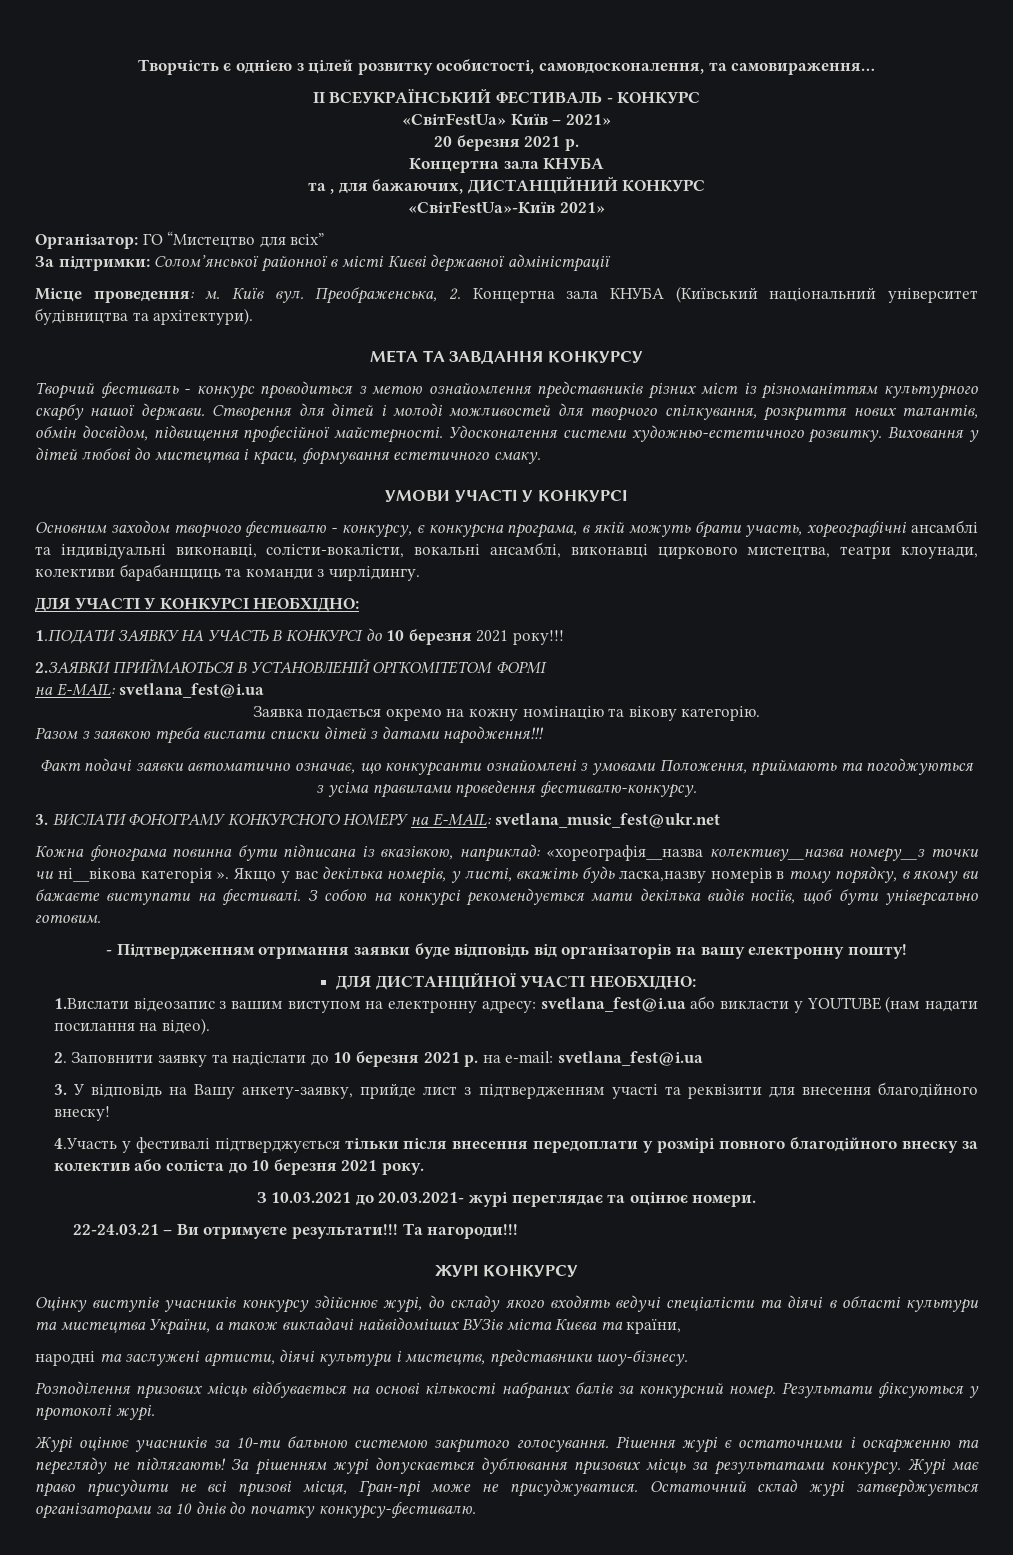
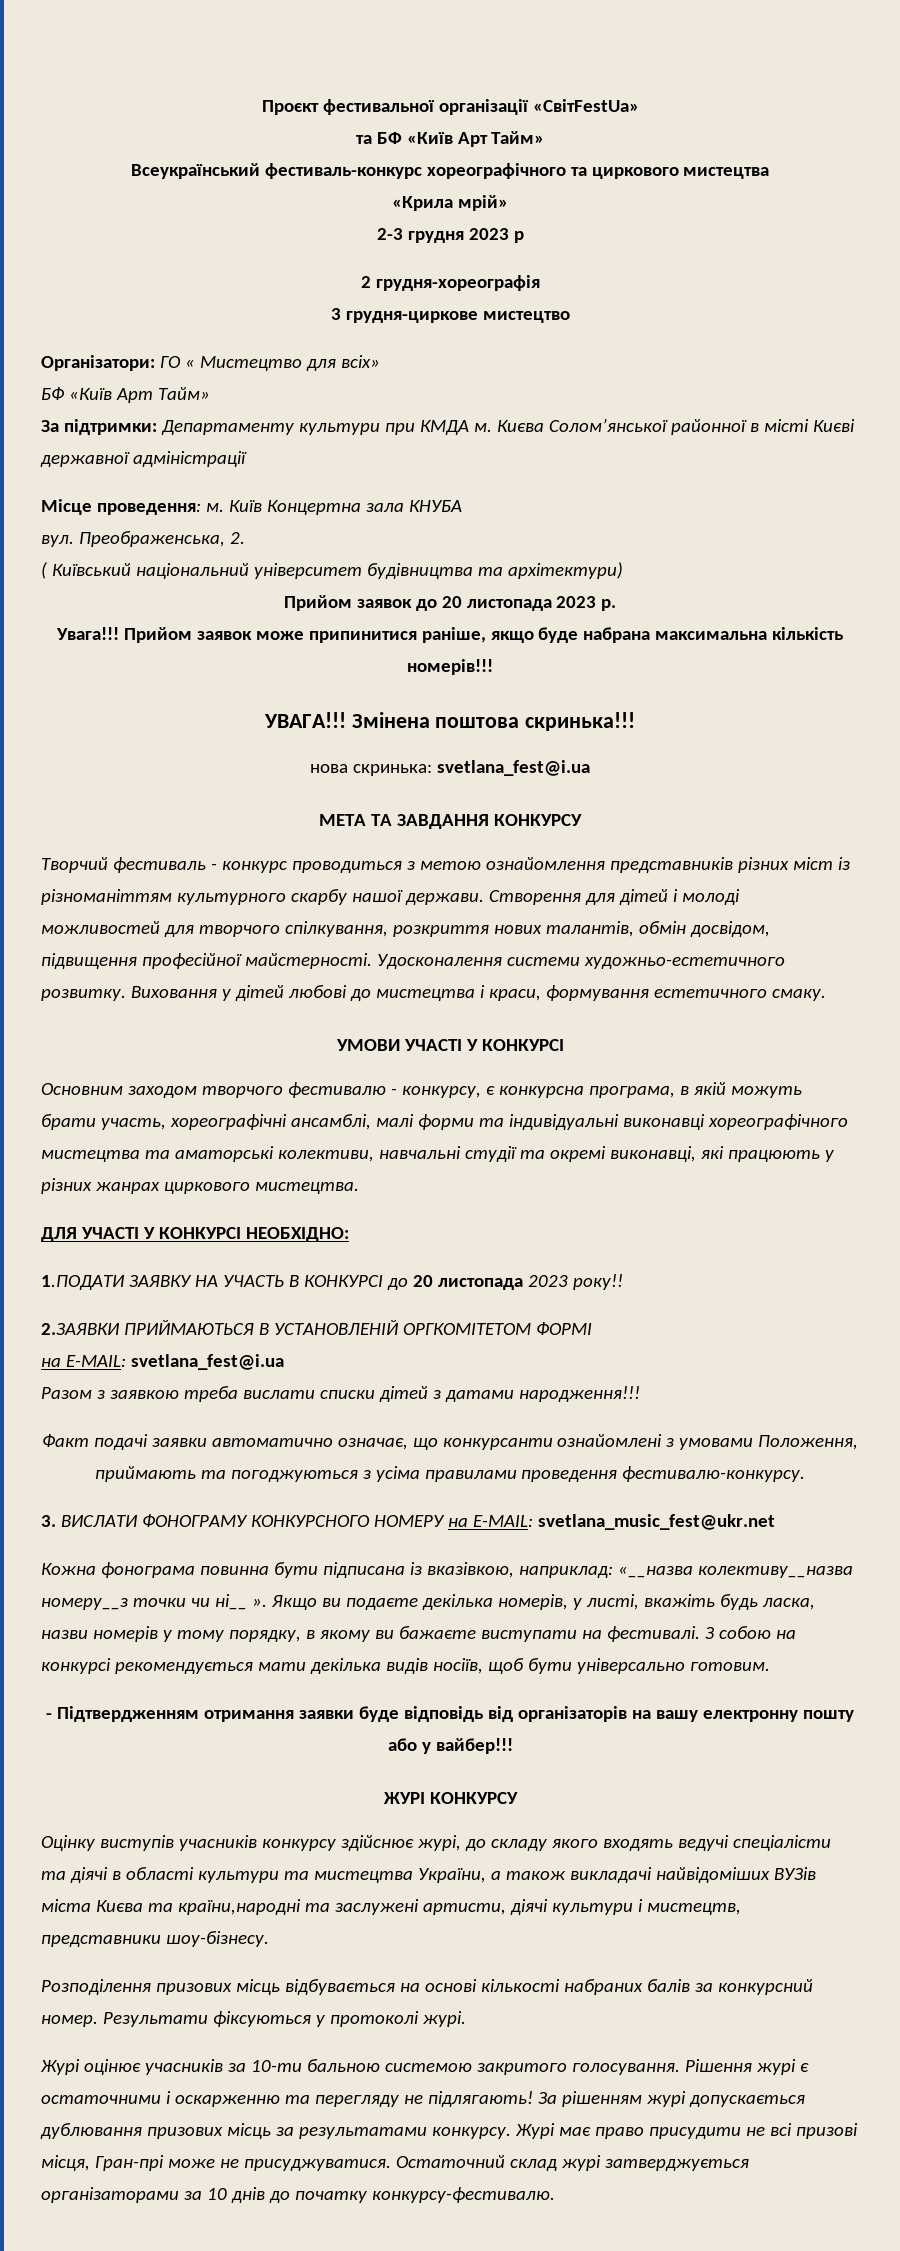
[137,59,876,75] [312,88,701,104] [402,113,611,126] [434,135,579,151] [408,157,605,173] [307,176,706,194] [408,201,605,214] [35,231,325,249] [35,256,150,271] Творчість є однією з цілей розвитку особистості, самовдосконалення, та самовираження… // II ВСЕУКРАЇНСЬКИЙ ФЕСТИВАЛЬ - КОНКУРС // «СвітFestUa» Київ – 2021» // 20 березня 2021 р. // Концертна зала КНУБА // та , для бажаючих, ДИСТАНЦІЙНИЙ КОНКУРС // «СвітFestUa»-Київ 2021» // Організатор: ГО “Мистецтво для всіх” // За підтримки: -> [261,99,639,115] [355,131,545,147] [130,163,770,179] [392,195,508,211] [376,228,524,243] [360,275,540,291] [330,308,570,323] [41,355,380,371] [41,387,210,403] [41,419,544,435] Проєкт фестивальної організації «СвітFestUa» // та БФ «Київ Арт Тайм» // Всеукраїнський фестиваль-конкурс хореографічного та циркового мистецтва // «Крила мрій» // 2-3 грудня 2023 р // 2 грудня-хореографія // 3 грудня-циркове мистецтво // Організатори: ГО « Мистецтво для всіх» // БФ «Київ Арт Тайм» // За підтримки: Департаменту культури при КМДА м. Києва
(264, 293) none -> [266,500,462,515] Концертна зала КНУБА //
[472,286,978,303] [35,308,254,325] Концертна зала КНУБА (Київський національний університет будівництва та архітектури). -> [41,562,623,579] [283,595,617,611] [55,627,844,643] [407,659,493,675] [263,712,636,731] [310,760,590,776] // ( Київський національний університет будівництва та архітектури) // Прийом заявок до 20 листопада 2023 р. // Увага!!! Прийом заявок може припинитися раніше, якщо буде набрана максимальна кількість номерів!!! // УВАГА!!! Змінена поштова скринька!!! // нова скринька: svetlana_fest@i.ua
[910,520,978,533] [35,542,978,559] [35,564,420,581] ансамблі та індивідуальні виконавці, солісти-вокалісти, вокальні ансамблі, виконавці циркового мистецтва, театри клоунади, колективи барабанщиць та команди з чирлідингу. -> [290,1114,848,1130] [41,1146,834,1162] [41,1178,359,1194] ансамблі, малі форми та індивідуальні виконавці хореографічного мистецтва та аматорські колективи, навчальні студії та окремі виконавці, які працюють у різних жанрах циркового мистецтва.
[386,629,564,645] 10 березня 2021 року!!! -> [412,1274,623,1290] 20 листопада 2023 року!!
[252,706,761,721] // Заявка подається окремо на кожну номінацію та вікову категорію. -> (284, 1362) none
[546,845,704,861] «хореографія__назва -> [617,1566,693,1578] «__назва
[57,867,318,883] ні__вікова категорія ». Якщо у вас -> [214,1594,418,1610] ні__ ». Якщо ви подаєте
[618,868,785,883] ласка,назву номерів в -> [761,1598,815,1610] [41,1626,172,1642] ласка, назви номерів у
[847,944,907,959] [335,972,696,990] [53,996,979,1013] [53,1018,210,1035] [53,1051,703,1067] [53,1082,978,1099] [53,1106,110,1121] [53,1137,979,1153] [53,1159,424,1175] [256,1192,757,1207] [72,1223,519,1239] пошту! // ДЛЯ ДИСТАНЦІЙНОЇ УЧАСТІ НЕОБХІДНО: // 1.Вислати відеозапис з вашим виступом на електронну адресу: svetlana_fest@i.ua або викласти у YOUTUBE (нам надати посилання на відео). // 2. Заповнити заявку та надіслати до 10 березня 2021 р. на e-mail: svetlana_fest@i.ua // 3. У відповідь на Вашу анкету-заявку, прийде лист з підтвердженням участі та реквізити для внесення благодійного внеску! // 4.Участь у фестивалі підтверджується тільки після внесення передоплати у розмірі повного благодійного внеску за колектив або соліста до 10 березня 2021 року. // З 10.03.2021 до 20.03.2021- журі переглядає та оцінює номери. // 22-24.03.21 – Ви отримуєте результати!!! Та нагороди!!! -> [802,1710,854,1722] [387,1738,513,1754] пошту або у вайбер!!!
[626,1319,682,1334] [35,1351,95,1366] країни, // народні -> [177,1899,301,1915] країни,народні

